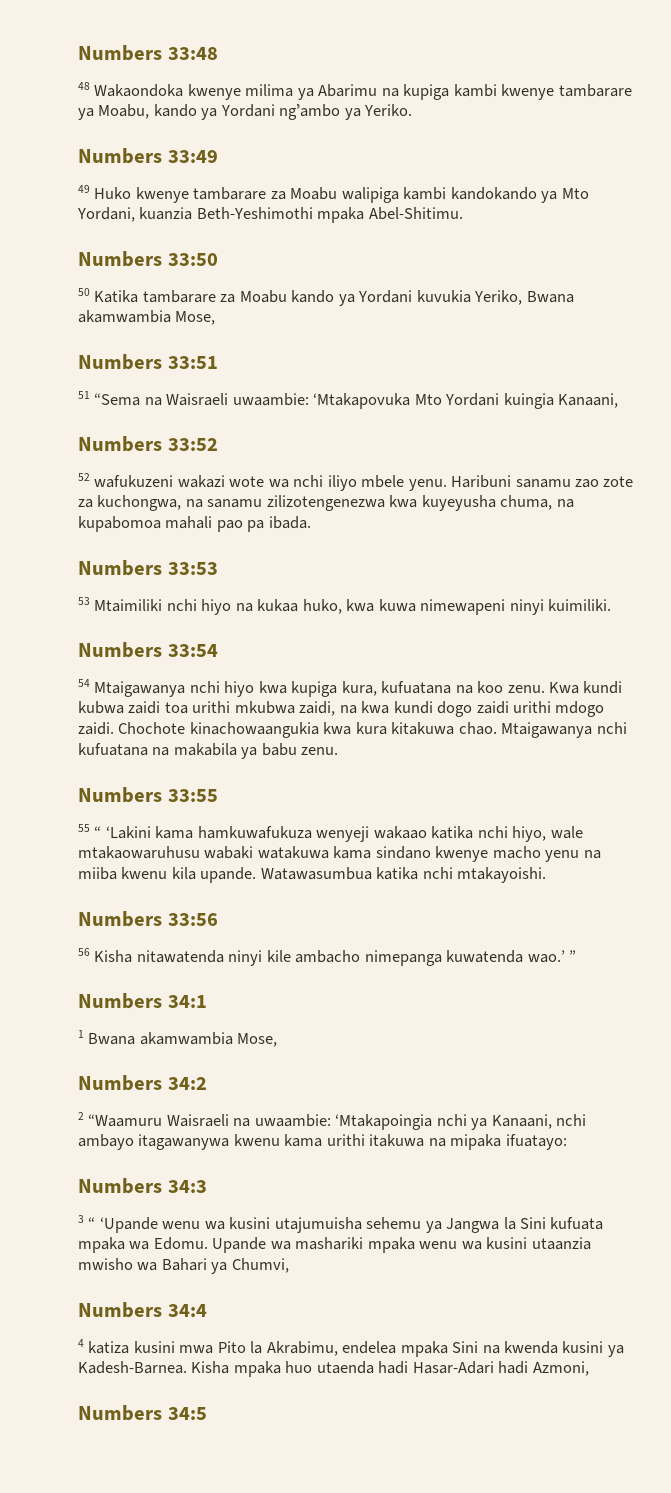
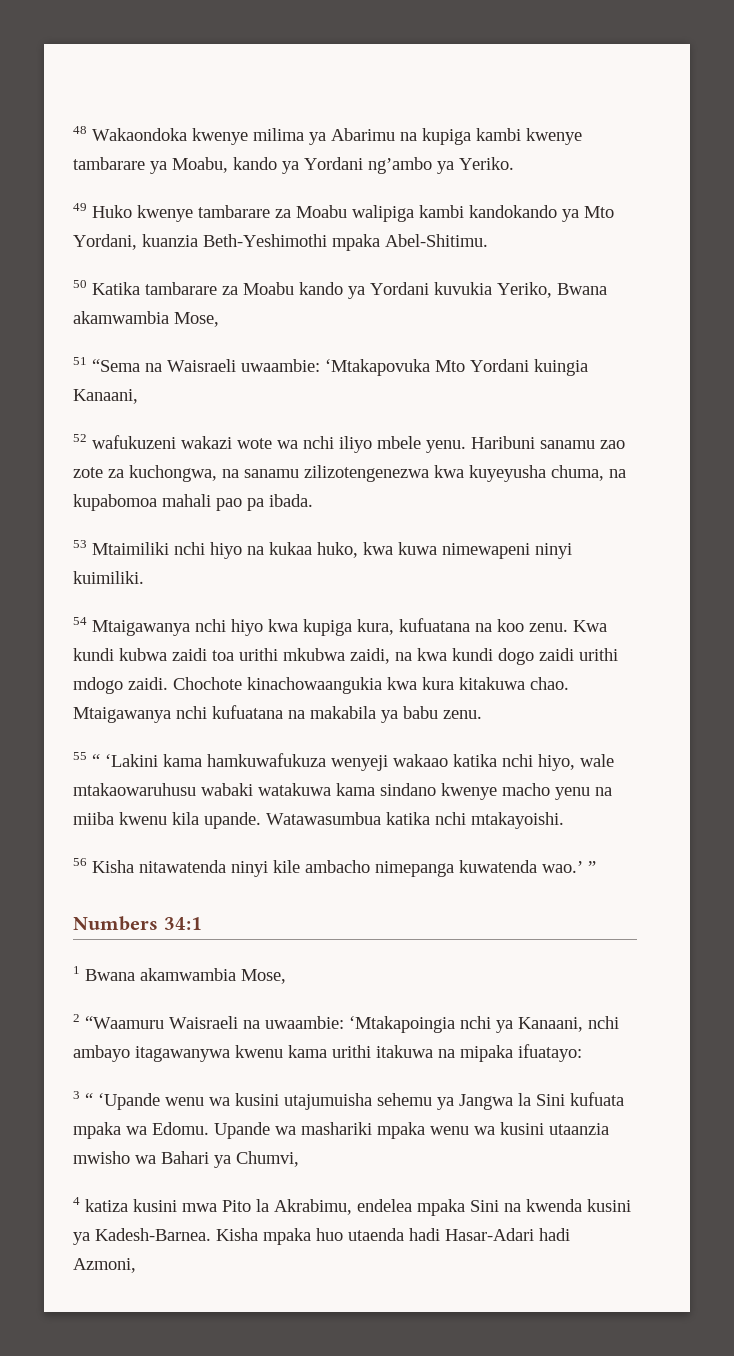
[78,45,218,61] Numbers 33:48 // -> (73, 130) none
[78,148,218,164] // Numbers 33:49 -> (514, 163) none
[78,251,218,267] // Numbers 33:50 -> (488, 240) none
[78,354,218,370] // Numbers 33:51 -> (219, 319) none
[78,436,218,452] // Numbers 33:52 -> (138, 396) none
[78,560,218,576] // Numbers 33:53 -> (313, 500) none
[78,642,218,658] // Numbers 33:54 -> (144, 577) none
[78,787,218,803] // Numbers 33:55 -> (482, 714) none
[78,911,218,927] // Numbers 33:56 -> (564, 820) none
[78,1075,207,1091] // Numbers 34:2 -> (286, 976) none
[78,1178,207,1194] // Numbers 34:3 -> (582, 1053) none
[78,1302,207,1318] // Numbers 34:4 -> (299, 1159) none
[78,1405,207,1421] // Numbers 34:5 -> (136, 1265) none

